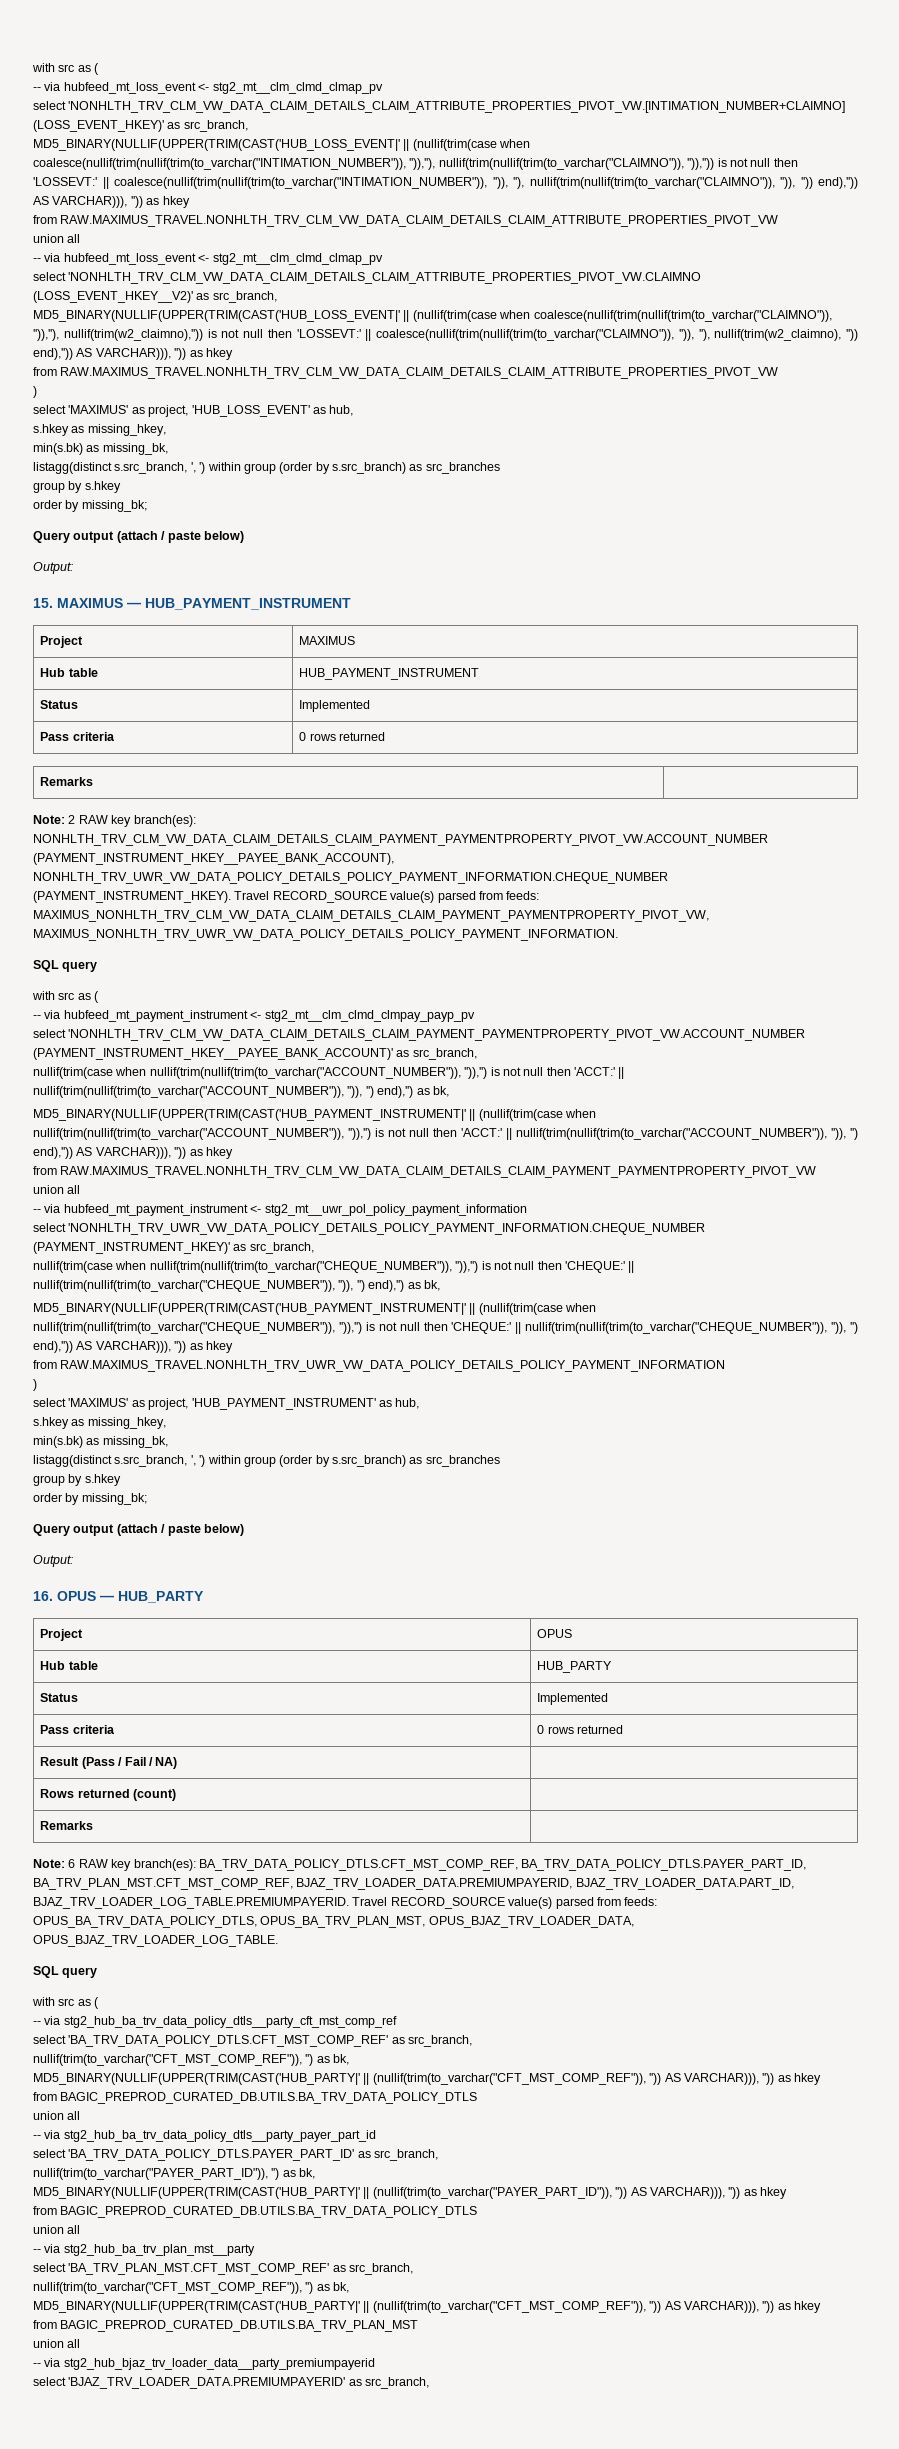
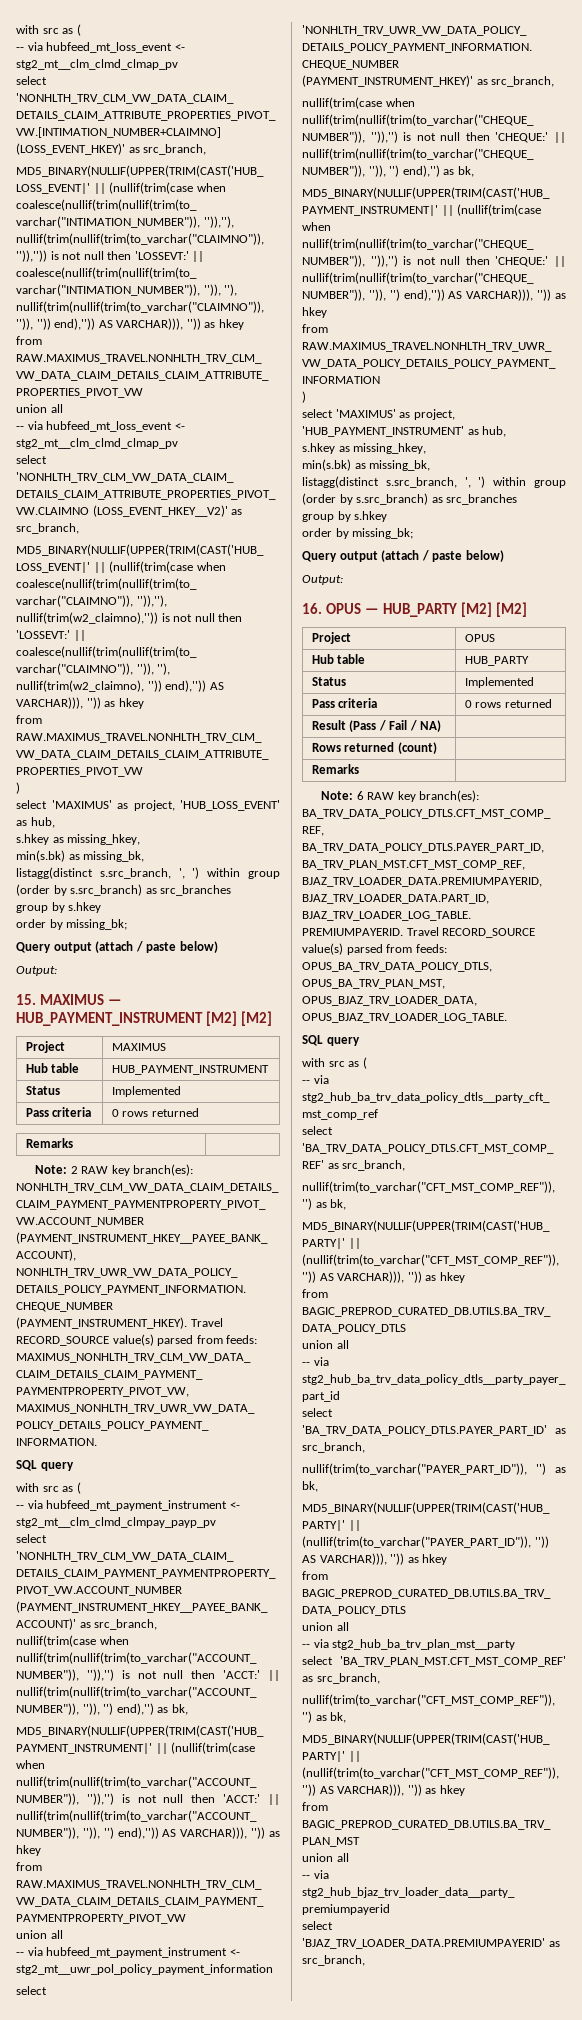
(351, 604) none -> [205,1011,272,1026] [M2] [M2]
(204, 1597) none -> [460,602,527,617] [M2] [M2]

